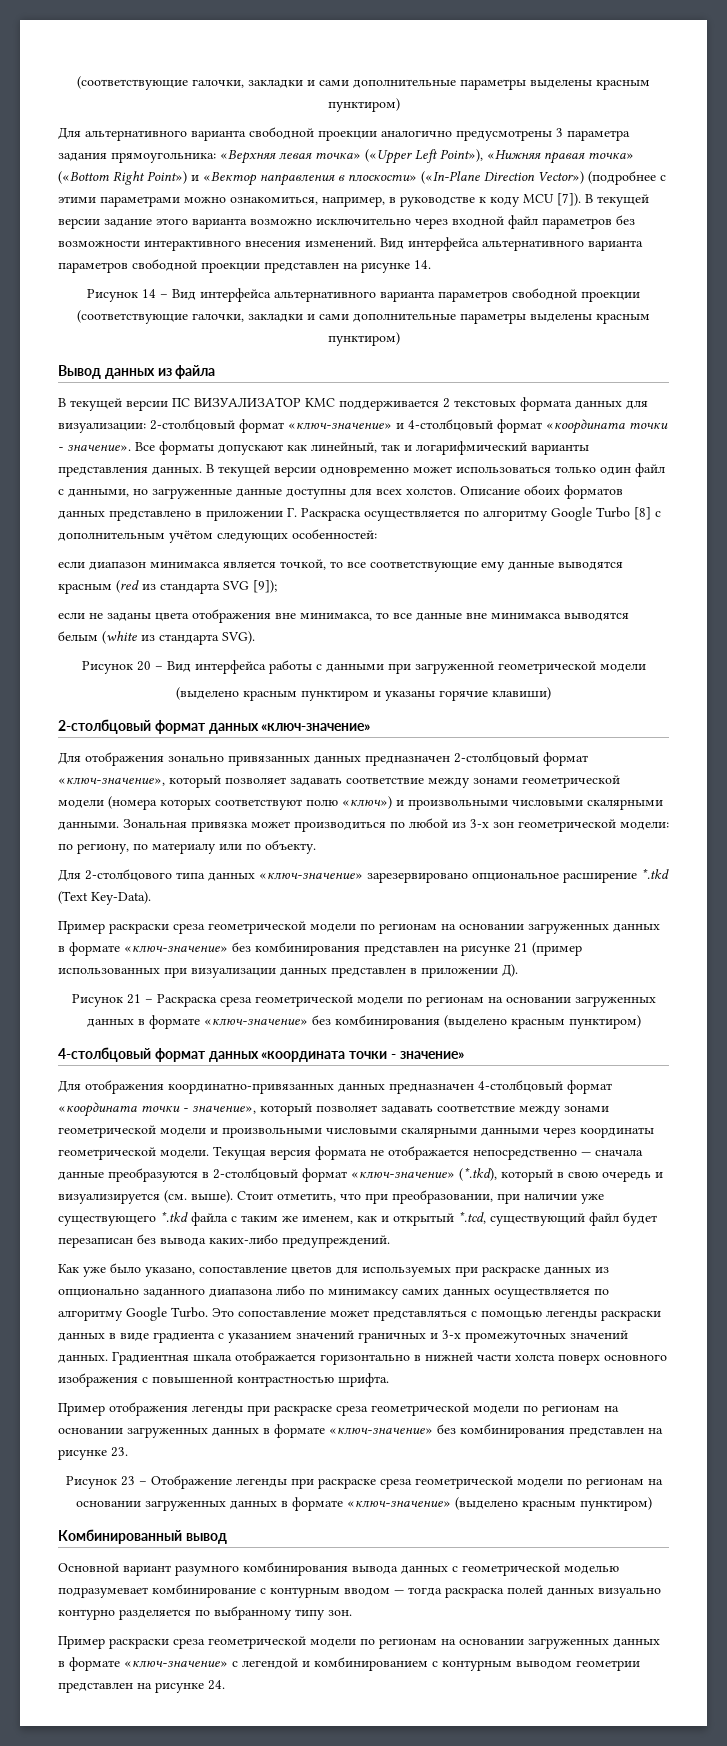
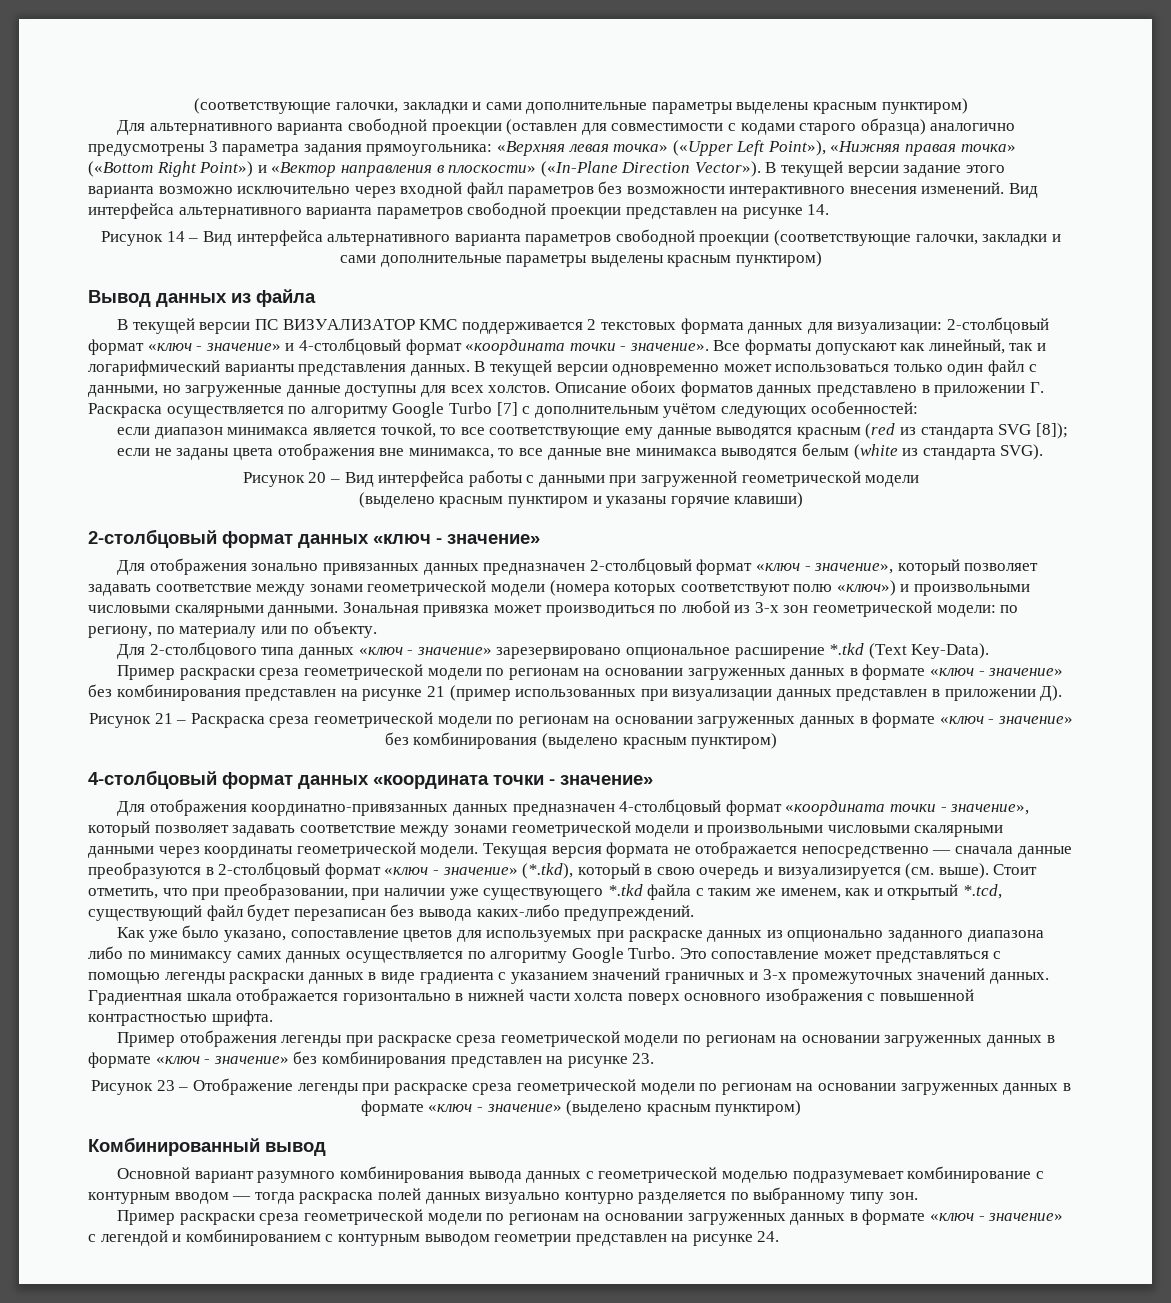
(377, 135) none -> [506,118,926,135] (оставлен для совместимости с кодами старого образца)
[538,171,666,185] [58,193,581,207] Vector») (подробнее с этими параметрами можно ознакомиться, например, в руководстве к коду MCU [7]). -> [694,161,761,177] Vector»).
[288,422,392,430] «ключ-значение» -> [147,343,281,351] «ключ - значение»
[634,507,651,520] [8] -> [496,402,518,416] [7]
[253,580,277,593] [9]); -> [1035,423,1068,439] [8]);
[261,723,371,731] «ключ-значение» -> [373,534,540,544] «ключ - значение»
[58,777,165,786] «ключ-значение», -> [756,563,894,574] «ключ - значение»,
[259,872,363,880] «ключ-значение» -> [358,647,492,655] «ключ - значение»
[124,945,228,953] «ключ-значение» -> [929,668,1064,676] «ключ - значение»
[203,1018,308,1026] «ключ-значение» -> [939,716,1074,724] «ключ - значение»
[351,1171,455,1179] «ключ-значение» -> [384,867,518,875] «ключ - значение»
[329,1427,433,1435] «ключ-значение» -> [155,1056,289,1064] «ключ - значение»
[346,1500,451,1508] «ключ-значение» -> [428,1104,562,1112] «ключ - значение»
[124,1660,228,1668] «ключ-значение» -> [929,1213,1064,1221] «ключ - значение»

